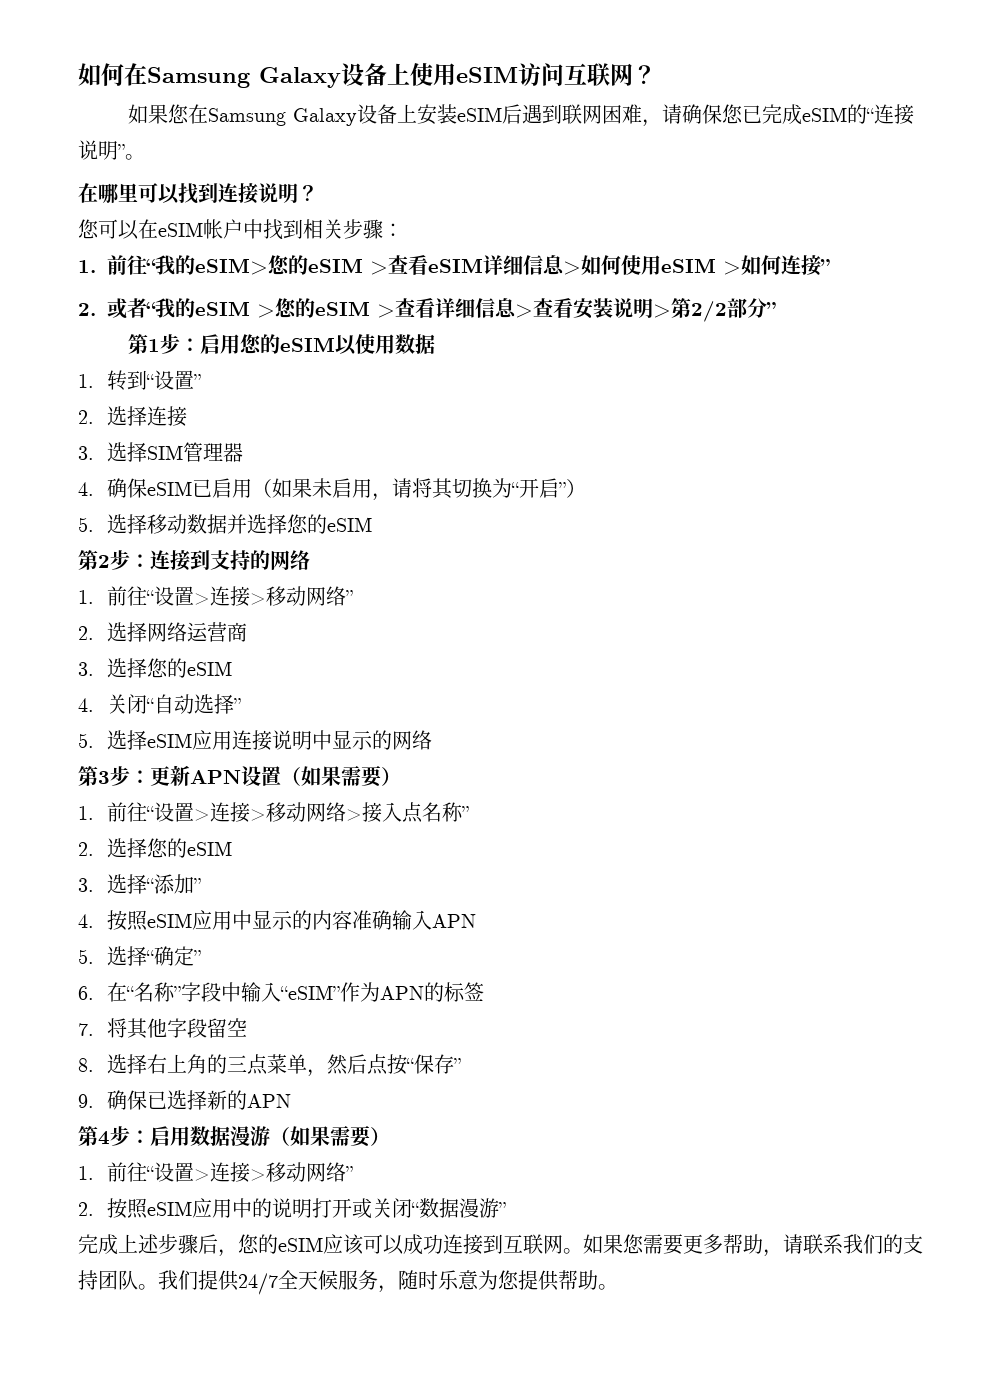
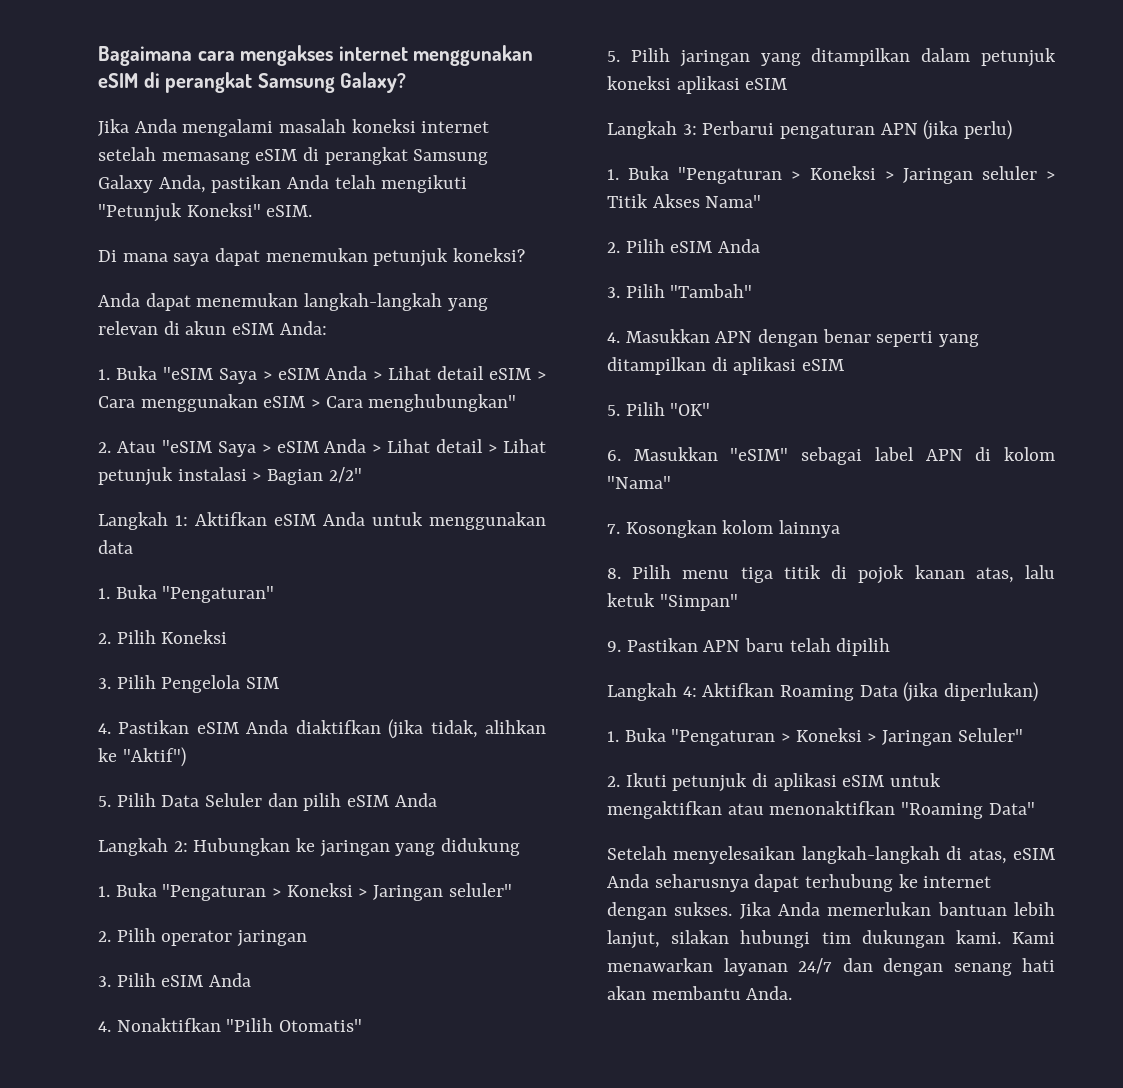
[78,63,656,88] [128,104,915,127] [78,140,145,160] [78,183,318,204] [78,219,403,240] [78,255,830,276] [78,298,776,322] [128,334,436,355] [78,370,201,391] [78,406,187,427] [78,442,243,462] [78,478,586,501] [78,514,372,534] [78,550,310,571] [78,586,353,607] [78,622,247,642] [78,658,232,678] [78,694,241,714] [78,730,432,751] [78,765,401,787] [78,802,469,823] [78,838,232,858] [78,874,201,894] [78,910,476,931] [78,946,201,966] [78,982,484,1002] [78,1018,247,1039] [78,1054,461,1077] [78,1090,291,1110] [78,1125,390,1147] [78,1162,353,1183] [78,1198,506,1219] [78,1234,923,1257] [78,1270,618,1295] 如何在Samsung Galaxy设备上使用eSIM访问互联网？ // 如果您在Samsung Galaxy设备上安装eSIM后遇到联网困难，请确保您已完成eSIM的“连接说明”。 // 在哪里可以找到连接说明？ // 您可以在eSIM帐户中找到相关步骤： // 1.前往“我的eSIM>您的eSIM >查看eSIM详细信息>如何使用eSIM >如何连接” // 2.或者“我的eSIM >您的eSIM >查看详细信息>查看安装说明>第2/2部分” // 第1步：启用您的eSIM以使用数据 // 1.转到“设置” // 2.选择连接 // 3.选择SIM管理器 // 4.确保eSIM已启用（如果未启用，请将其切换为“开启”） // 5.选择移动数据并选择您的eSIM // 第2步：连接到支持的网络 // 1.前往“设置>连接>移动网络” // 2.选择网络运营商 // 3.选择您的eSIM // 4.关闭“自动选择” // 5.选择eSIM应用连接说明中显示的网络 // 第3步：更新APN设置（如果需要） // 1.前往“设置>连接>移动网络>接入点名称” // 2.选择您的eSIM // 3.选择“添加” // 4.按照eSIM应用中显示的内容准确输入APN // 5.选择“确定” // 6.在“名称”字段中输入“eSIM”作为APN的标签 // 7.将其他字段留空 // 8.选择右上角的三点菜单，然后点按“保存” // 9.确保已选择新的APN // 第4步：启用数据漫游（如果需要） // 1.前往“设置>连接>移动网络” // 2.按照eSIM应用中的说明打开或关闭“数据漫游” // 完成上述步骤后，您的eSIM应该可以成功连接到互联网。如果您需要更多帮助，请联系我们的支持团队。我们提供24/7全天候服务，随时乐意为您提供帮助。 -> [98,45,534,66] [98,72,407,93] [98,119,490,137] [98,147,489,165] [98,175,468,193] [98,203,313,222] [98,248,526,267] [98,293,488,311] [98,321,327,335] [98,366,547,384] [98,394,517,412] [98,439,547,457] [98,467,362,486] [98,512,546,530] [98,540,133,554] [98,585,275,603] [98,630,228,644] [98,675,280,693] [98,719,546,739] [98,747,186,767] [98,793,437,811] [98,838,521,857] [98,883,512,901] [98,928,308,947] [98,973,252,987] [98,1018,363,1032] [607,48,1056,67] [607,76,788,94] [607,120,1013,140] [607,166,1055,184] [607,194,762,208] [607,239,761,253] [607,284,753,298] [607,329,980,347] [607,357,845,375] [607,402,711,416] [607,447,1055,465] [607,476,671,489] [607,520,841,538] [607,565,1055,584] [607,593,738,611] [607,638,891,656] [607,682,1039,702] [607,728,1023,746] [607,773,942,792] [607,801,1035,819] [607,846,1055,864] [607,874,992,892] [607,902,1055,920] [607,930,1055,949] [607,958,1055,976] [607,986,793,1000] Bagaimana cara mengakses internet menggunakan eSIM di perangkat Samsung Galaxy? // Jika Anda mengalami masalah koneksi internet setelah memasang eSIM di perangkat Samsung Galaxy Anda, pastikan Anda telah mengikuti "Petunjuk Koneksi" eSIM. // Di mana saya dapat menemukan petunjuk koneksi? // Anda dapat menemukan langkah-langkah yang relevan di akun eSIM Anda: // 1. Buka "eSIM Saya > eSIM Anda > Lihat detail eSIM > Cara menggunakan eSIM > Cara menghubungkan" // 2. Atau "eSIM Saya > eSIM Anda > Lihat detail > Lihat petunjuk instalasi > Bagian 2/2" // Langkah 1: Aktifkan eSIM Anda untuk menggunakan data // 1. Buka "Pengaturan" // 2. Pilih Koneksi // 3. Pilih Pengelola SIM // 4. Pastikan eSIM Anda diaktifkan (jika tidak, alihkan ke "Aktif") // 5. Pilih Data Seluler dan pilih eSIM Anda // Langkah 2: Hubungkan ke jaringan yang didukung // 1. Buka "Pengaturan > Koneksi > Jaringan seluler" // 2. Pilih operator jaringan // 3. Pilih eSIM Anda // 4. Nonaktifkan "Pilih Otomatis" // 5. Pilih jaringan yang ditampilkan dalam petunjuk koneksi aplikasi eSIM // Langkah 3: Perbarui pengaturan APN (jika perlu) // 1. Buka "Pengaturan > Koneksi > Jaringan seluler > Titik Akses Nama" // 2. Pilih eSIM Anda // 3. Pilih "Tambah" // 4. Masukkan APN dengan benar seperti yang ditampilkan di aplikasi eSIM // 5. Pilih "OK" // 6. Masukkan "eSIM" sebagai label APN di kolom "Nama" // 7. Kosongkan kolom lainnya // 8. Pilih menu tiga titik di pojok kanan atas, lalu ketuk "Simpan" // 9. Pastikan APN baru telah dipilih // Langkah 4: Aktifkan Roaming Data (jika diperlukan) // 1. Buka "Pengaturan > Koneksi > Jaringan Seluler" // 2. Ikuti petunjuk di aplikasi eSIM untuk mengaktifkan atau menonaktifkan "Roaming Data" // Setelah menyelesaikan langkah-langkah di atas, eSIM Anda seharusnya dapat terhubung ke internet dengan sukses. Jika Anda memerlukan bantuan lebih lanjut, silakan hubungi tim dukungan kami. Kami menawarkan layanan 24/7 dan dengan senang hati akan membantu Anda.

